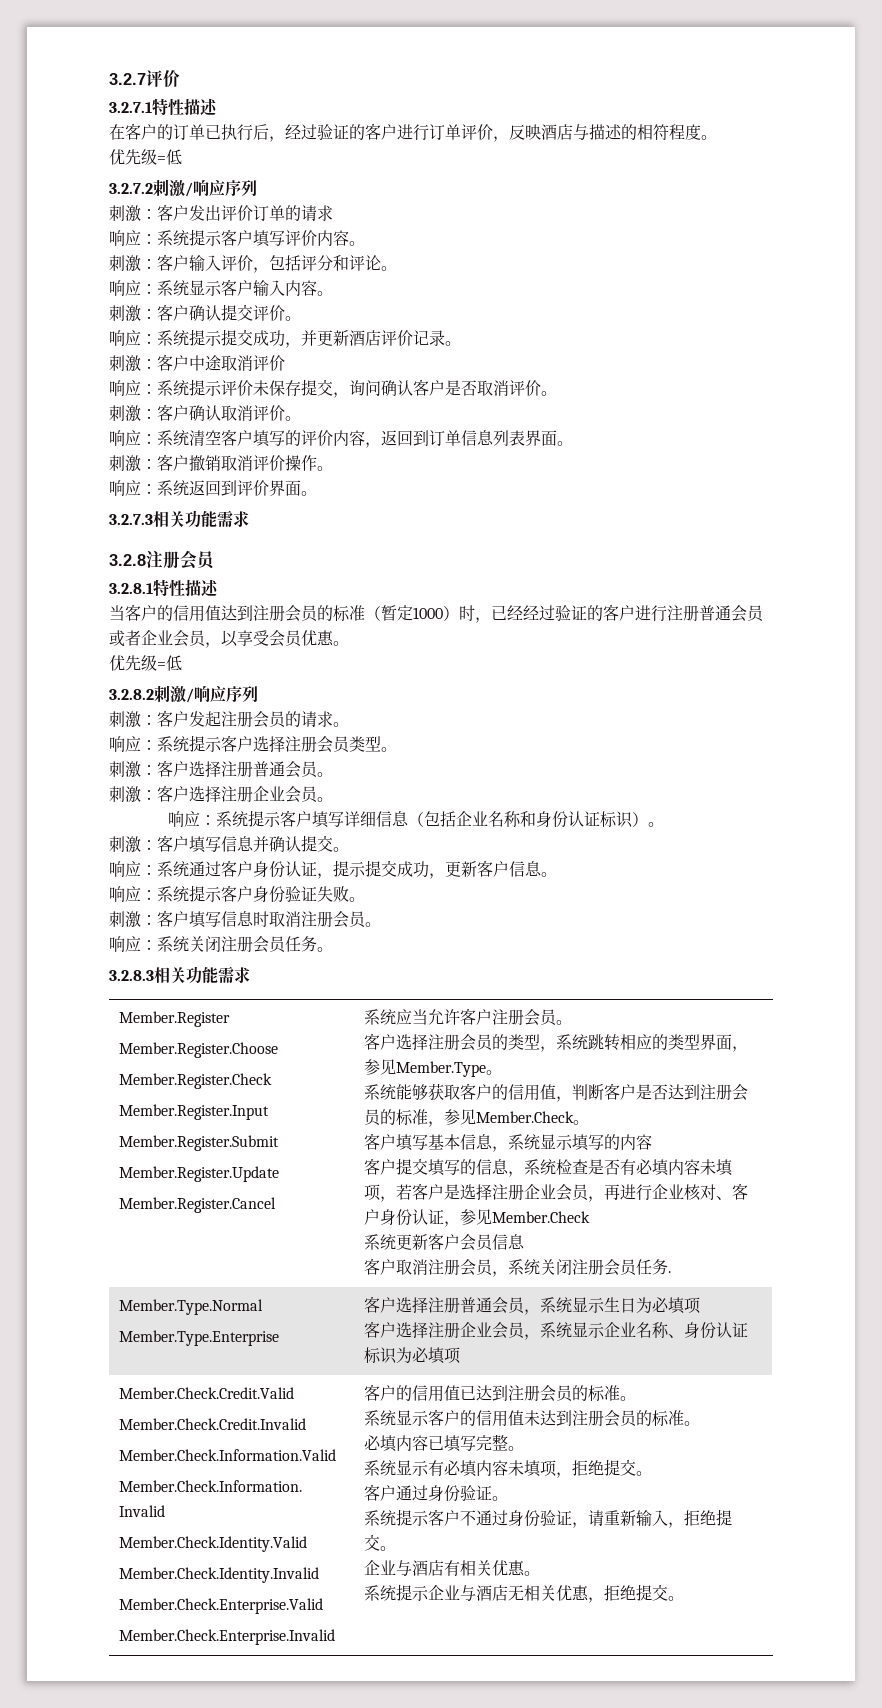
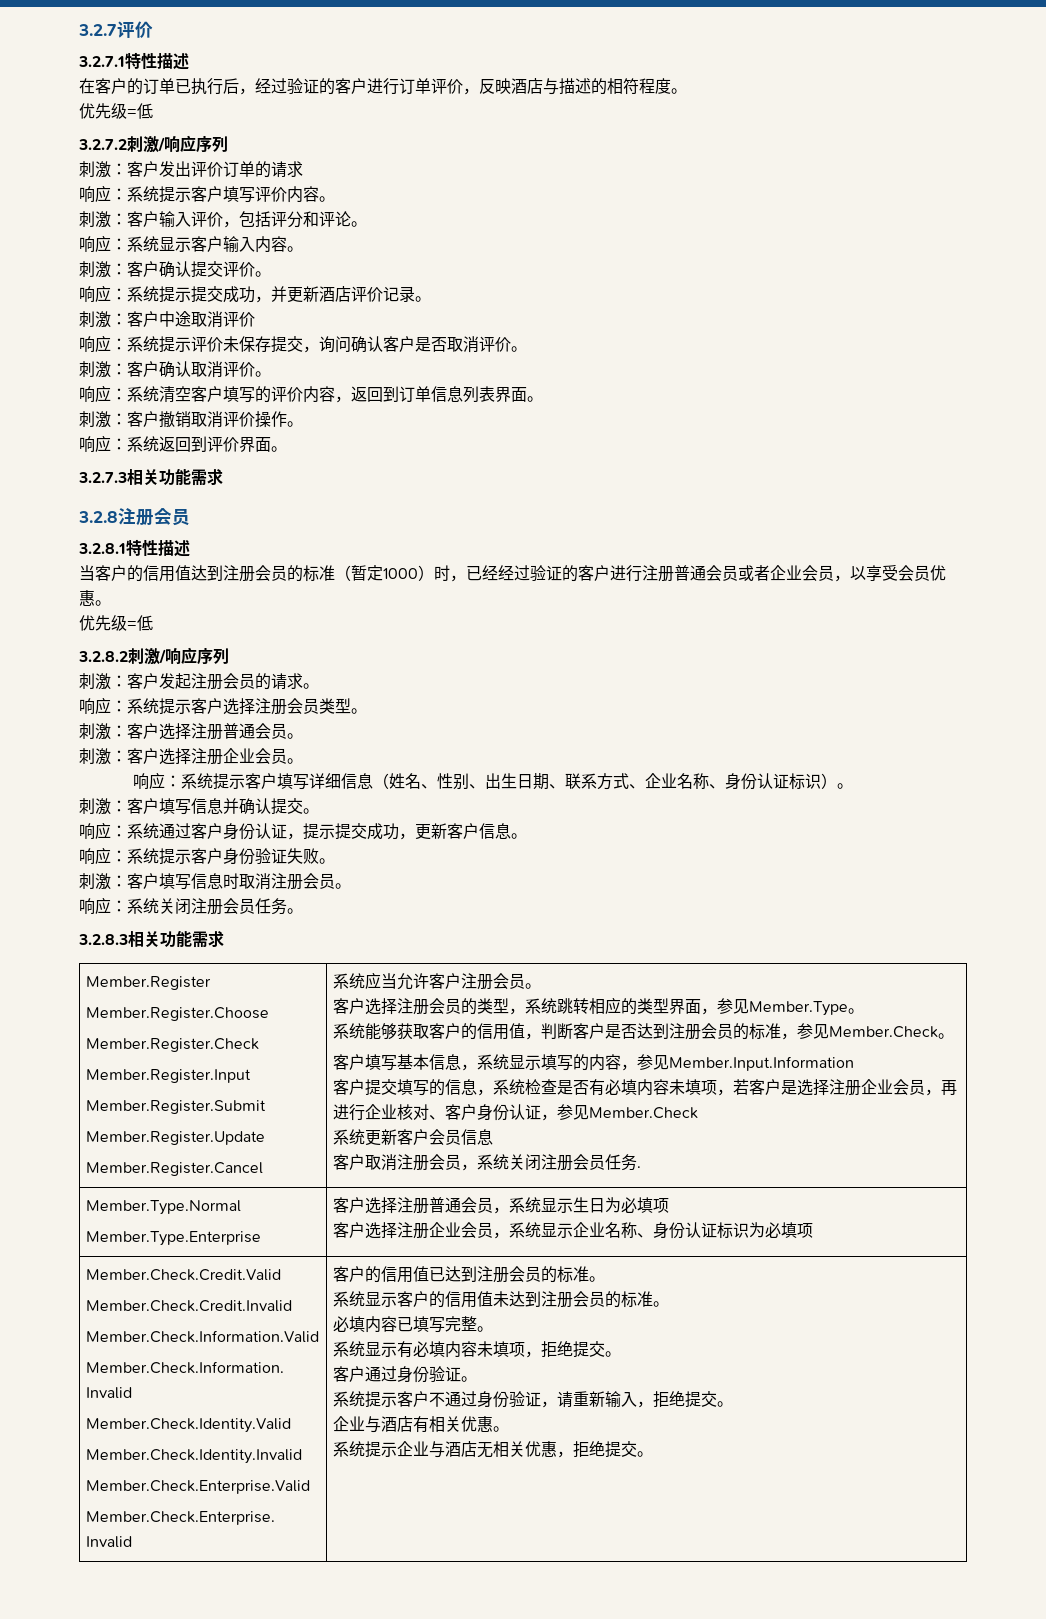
[424,811,537,827] 包括企业名称和 -> [389,773,726,790] 姓名、性别、出生日期、联系方式、企业名称、
(652, 1142) none -> [621,1054,855,1071] ，参见Member.Input.Information

